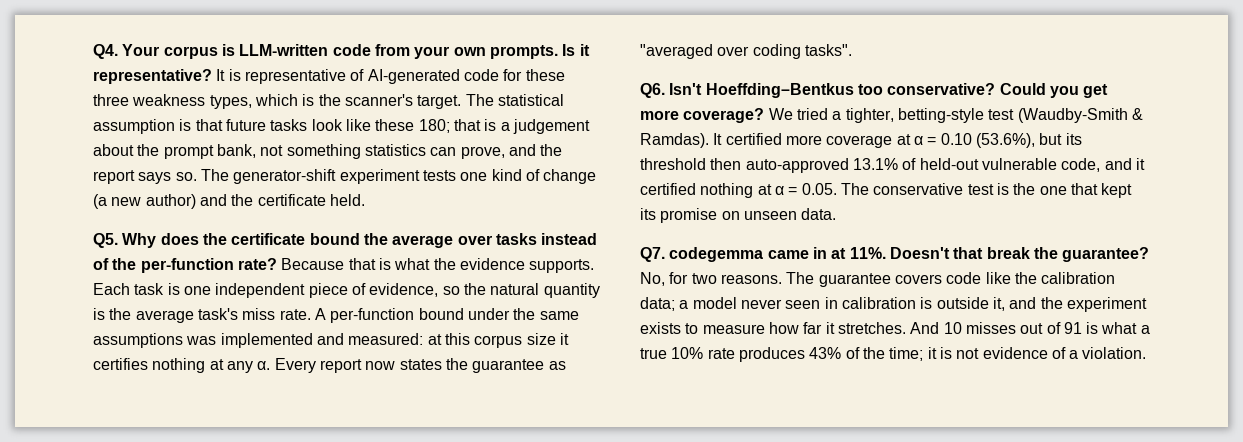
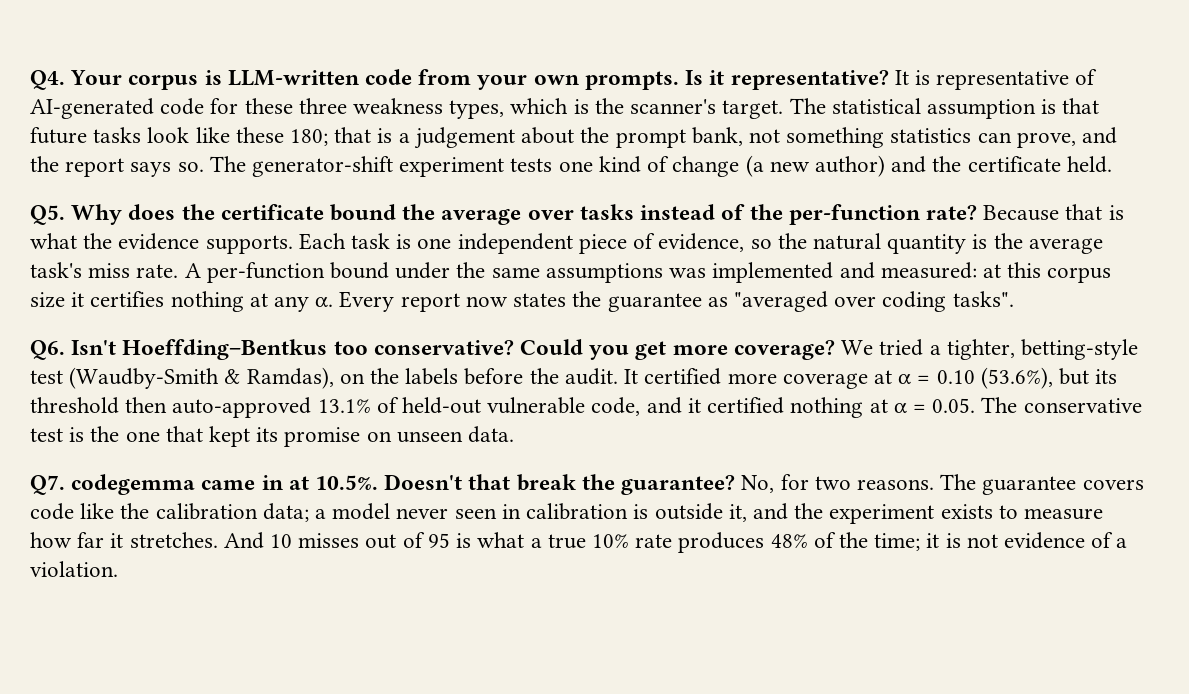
[640,133,709,148] Ramdas). -> [246,367,618,389] Ramdas), on the labels before the audit.
[849,247,886,259] 11%. -> [315,475,379,490] 10.5%.
[1063,322,1082,334] 91 -> [427,533,450,548] 95
[809,347,842,359] 43% -> [770,534,808,548] 48%

